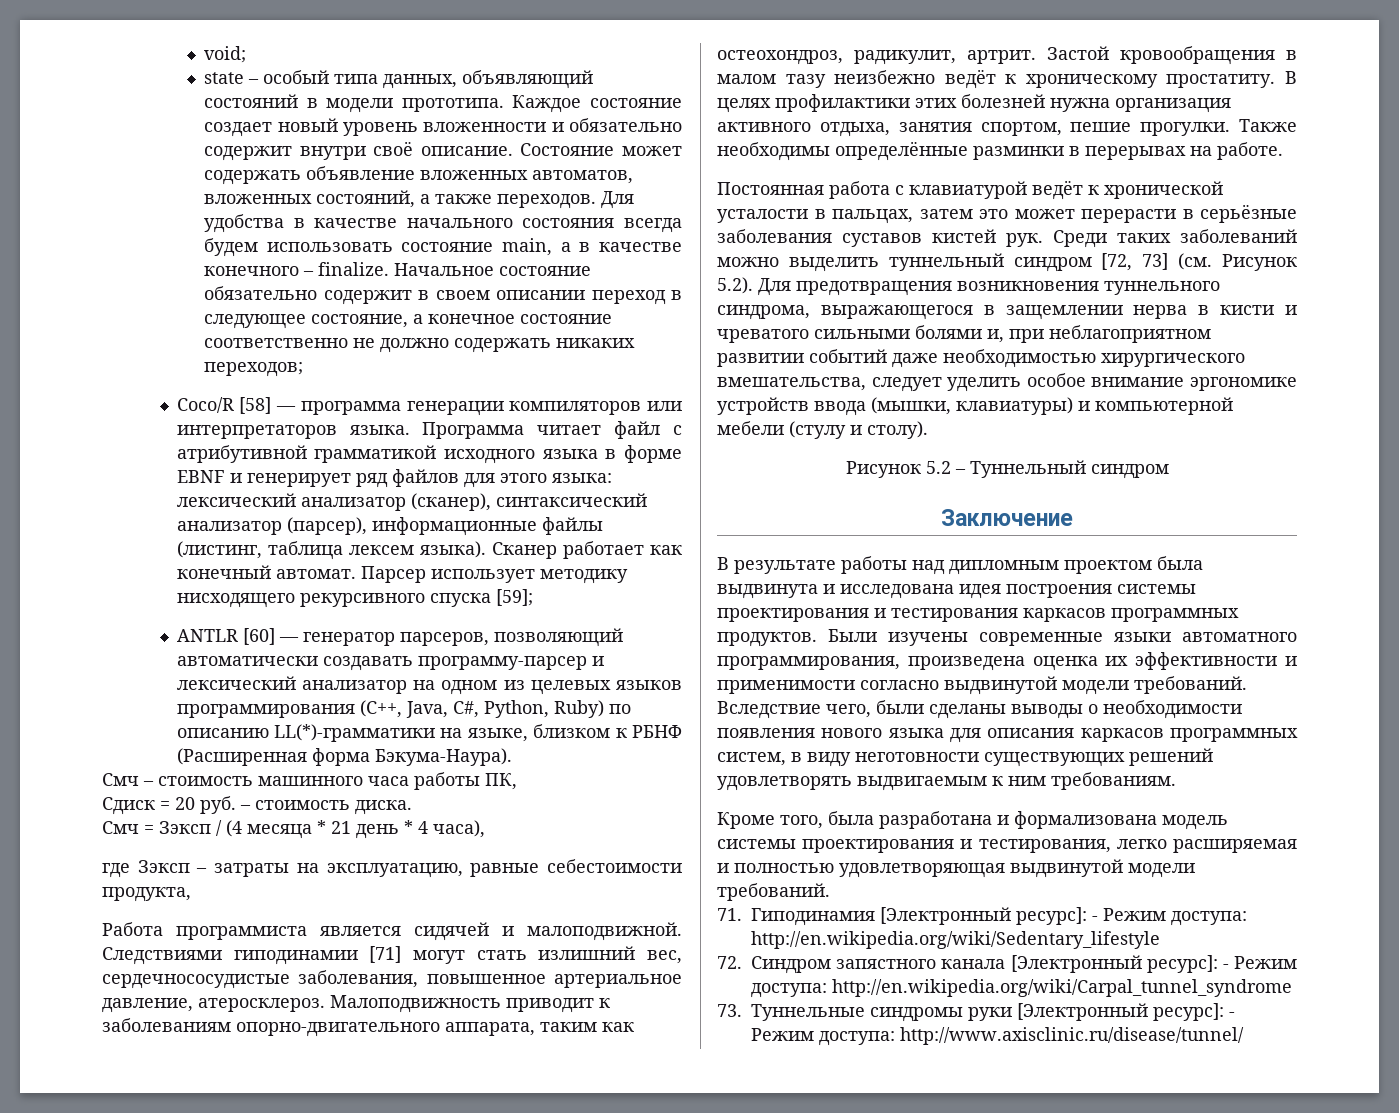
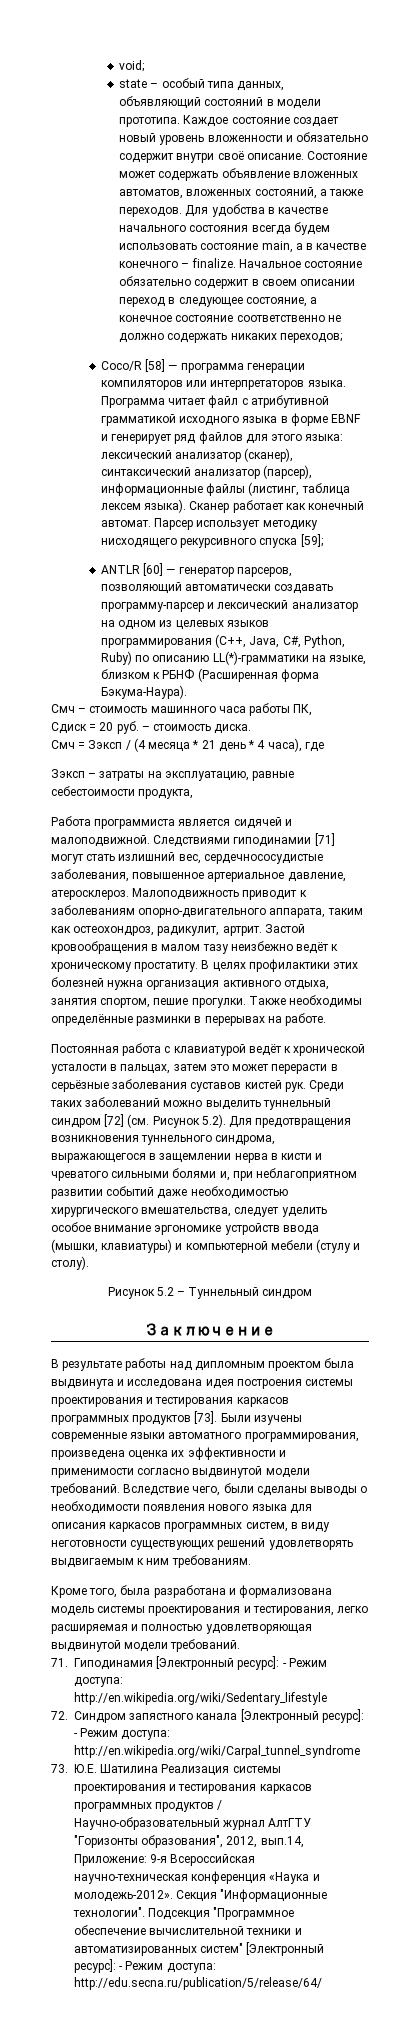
[102,863,130,878] // где -> [304,742,324,752] где //
[1101,253,1169,271] [72, 73] -> [104,1114,125,1127] [72]
[717,632,817,647] продуктов. -> [132,1411,218,1425] продуктов [73].
[751,1003,1235,1022] [751,1027,1244,1046] Туннельные синдромы руки [Электронный ресурс]: - Режим доступа: http://www.axisclinic.ru/disease/tunnel/ -> [74,1764,281,1776] [74,1784,312,1794] [74,1800,223,1812] [74,1817,312,1830] [74,1835,304,1848] [74,1854,256,1866] [74,1871,320,1884] [74,1889,328,1902] [73,1907,295,1920] [74,1925,302,1935] [74,1942,325,1956] [74,1959,216,1973] [74,1977,322,1990] Ю.Е. Шатилина Реализация системы проектирования и тестирования каркасов программных продуктов / Научно-образовательный журнал АлтГТУ "Горизонты образования", 2012, вып.14, Приложение: 9-я Всероссийская научно-техническая конференция «Наука и молодежь-2012». Секция "Информационные технологии". Подсекция "Программное обеспечение вычислительной техники и автоматизированных систем" [Электронный ресурс]: - Режим доступа: http://edu.secna.ru/publication/5/release/64/

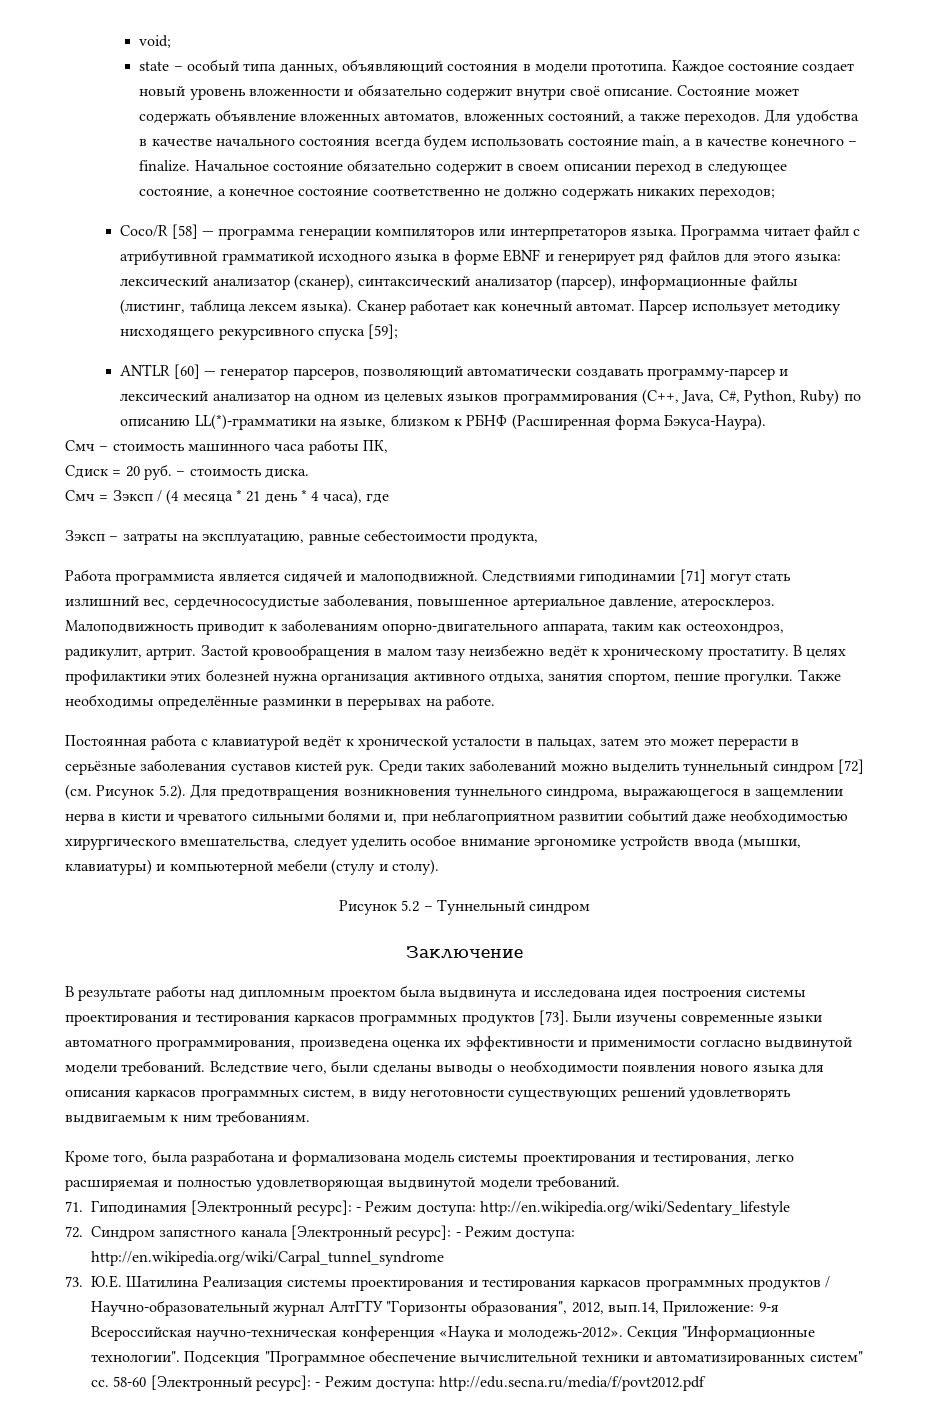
[204,97,264,106] состояний -> [447,63,519,71] состояния
[100,685,187,699] Бэкума-Наура). -> [664,414,767,430] Бэкуса-Наура).
[246,1942,325,1956] [74,1959,216,1973] [74,1977,322,1990] [Электронный ресурс]: - Режим доступа: http://edu.secna.ru/publication/5/release/64/ -> [91,1375,707,1391] сс. 58-60 [Электронный ресурс]: - Режим доступа: http://edu.secna.ru/media/f/povt2012.pdf

